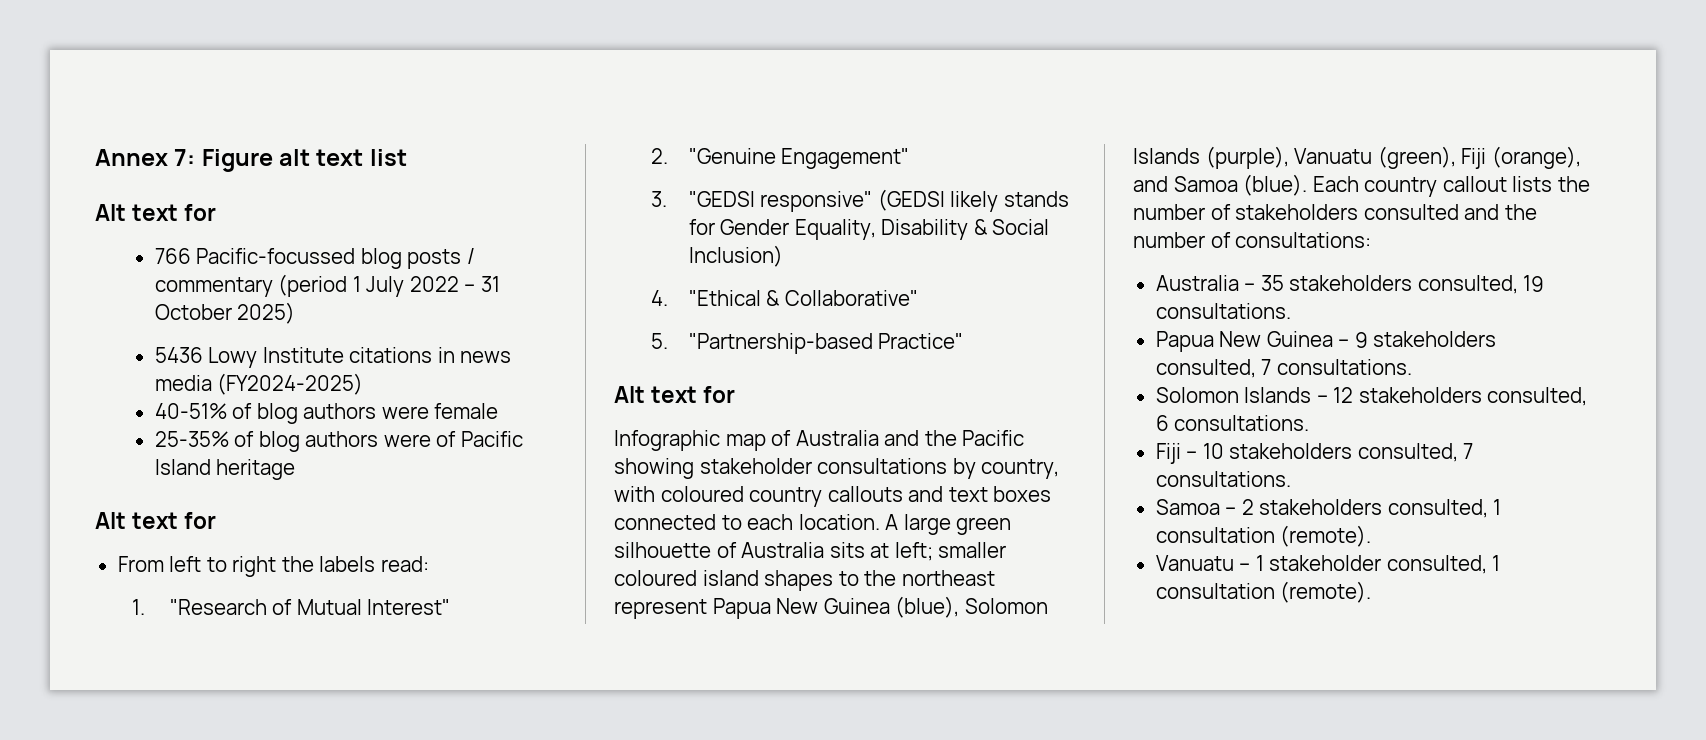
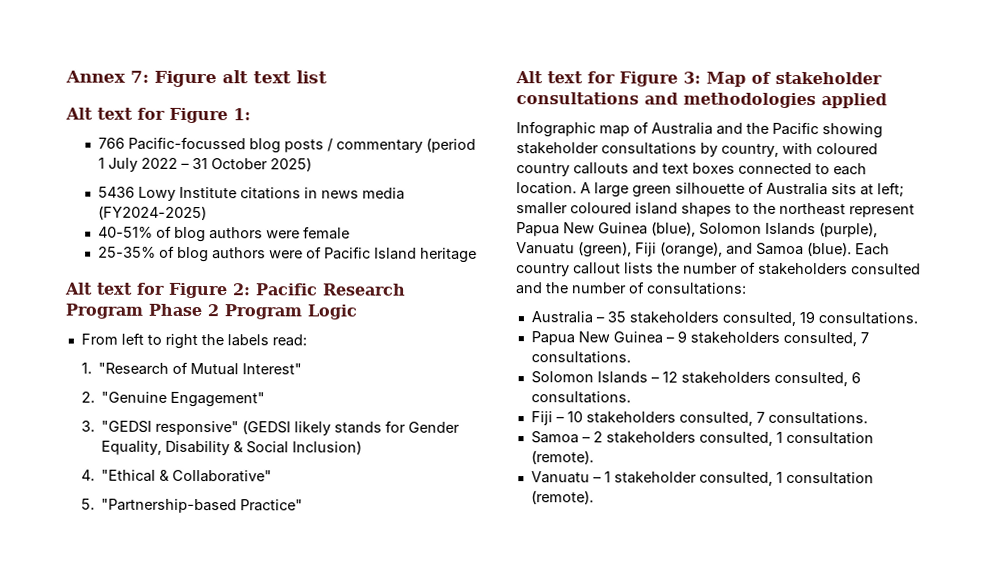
(217, 212) none -> [169,107,251,124] Figure 1:
(217, 520) none -> [168,282,406,299] [65,303,357,320] Figure 2: Pacific Research Program Phase 2 Program Logic
(736, 394) none -> [619,71,882,87] [516,92,887,109] Figure 3: Map of stakeholder consultations and methodologies applied

